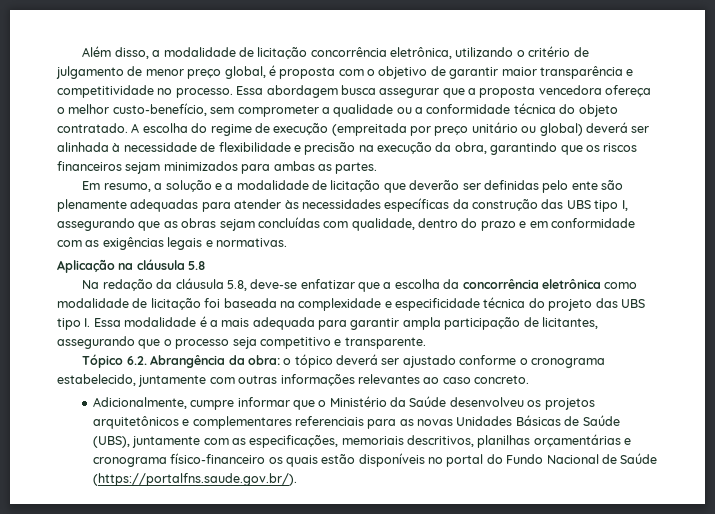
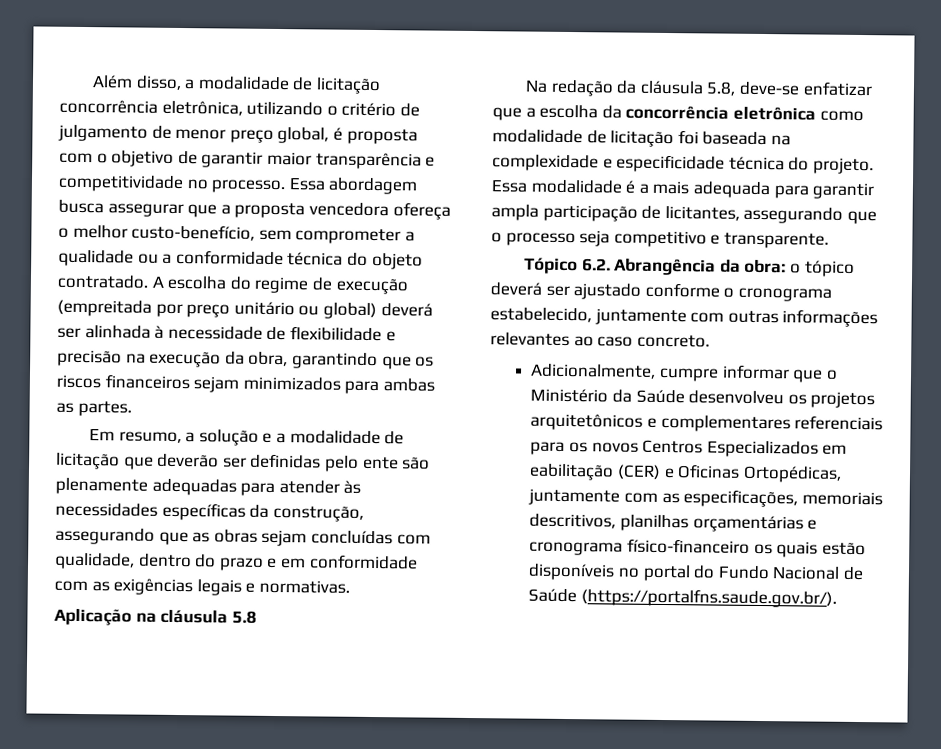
[472,199,628,212] construção das UBS tipo I, -> [272,504,364,522] construção,
[548,298,645,311] [57,318,91,330] projeto das UBS tipo I. -> [812,157,874,175] projeto.
[399,415,620,426] [92,436,130,448] as novas Unidades Básicas de Saúde (UBS), -> [569,439,848,458] [529,463,842,483] os novos Centros Especializados em eabilitação (CER) e Oficinas Ortopédicas,

